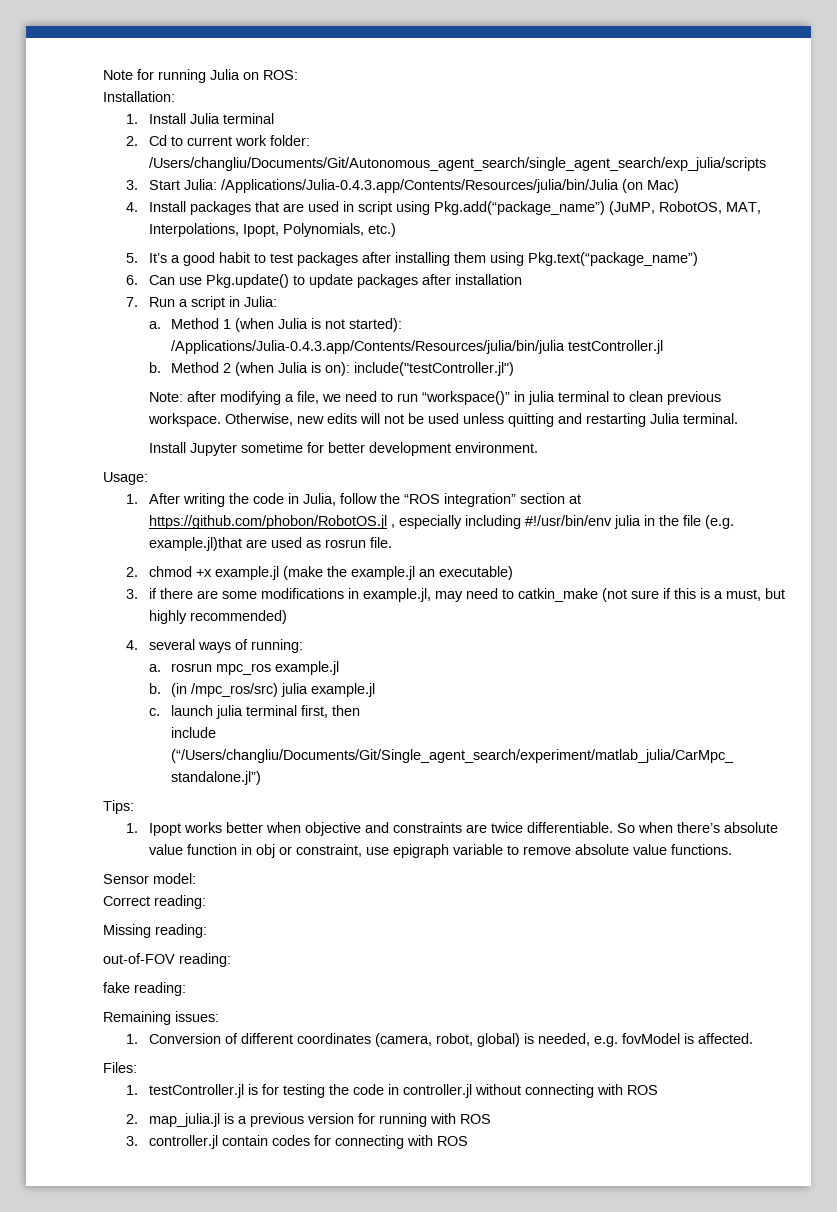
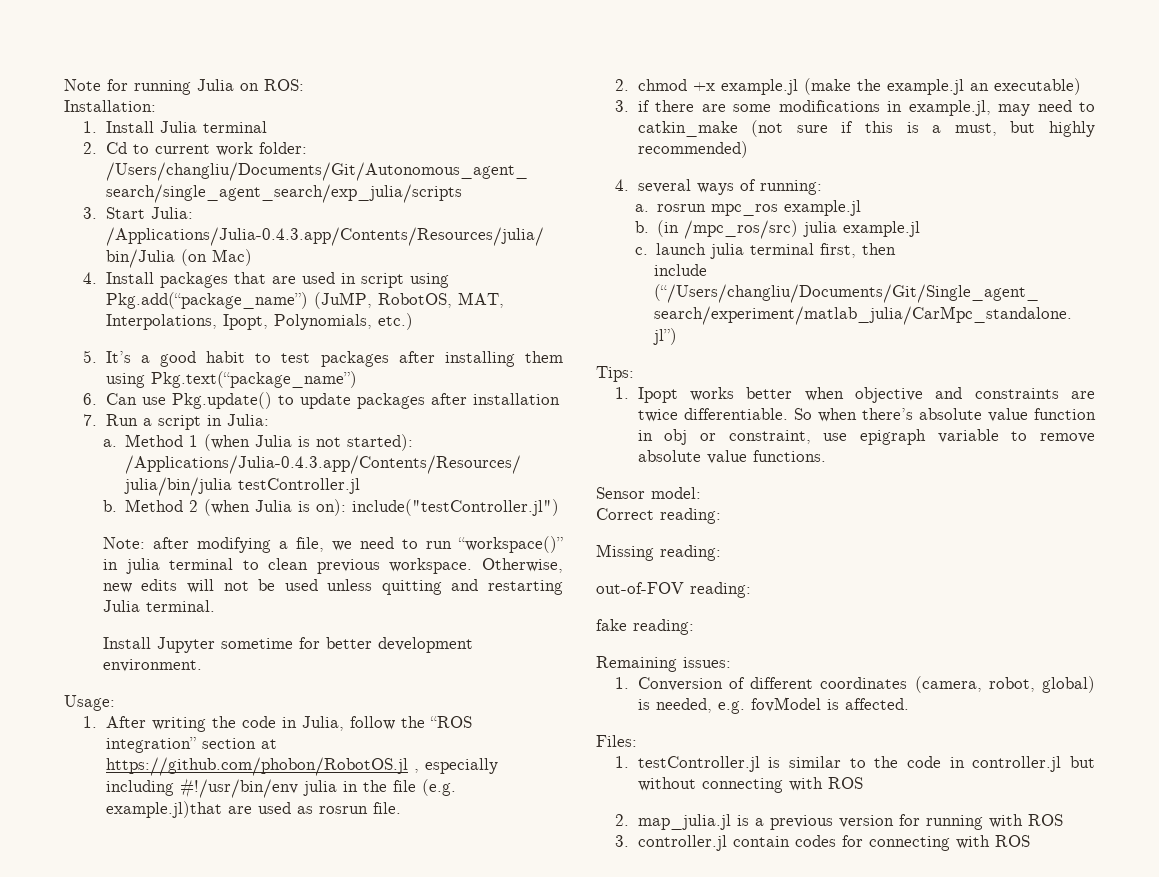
[261,1084,325,1098] for testing -> [789,756,866,768] similar to
(472, 1091) none -> [1070,756,1095,768] but

